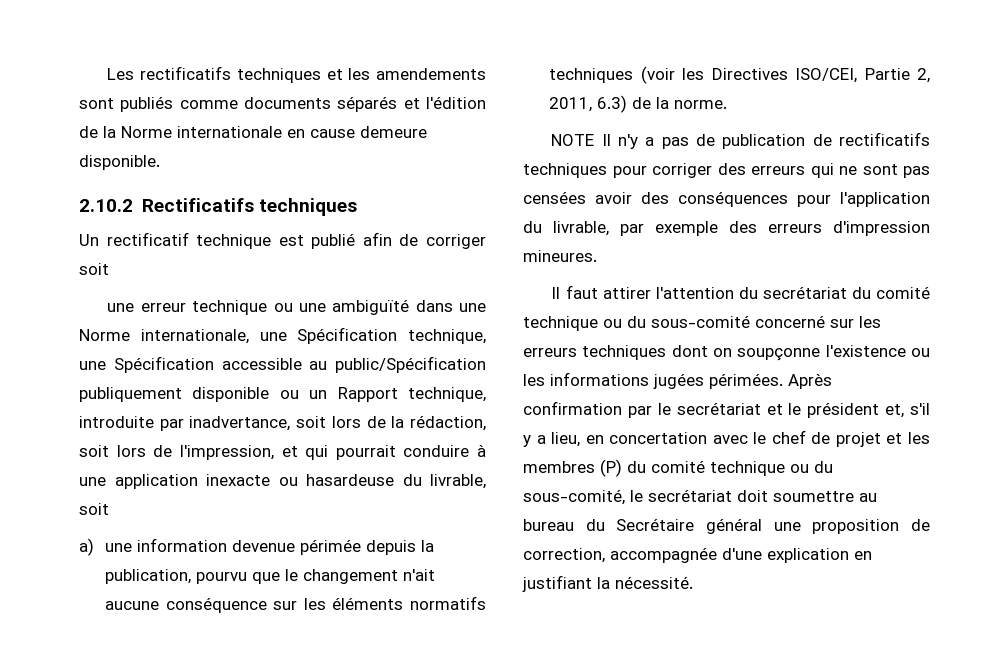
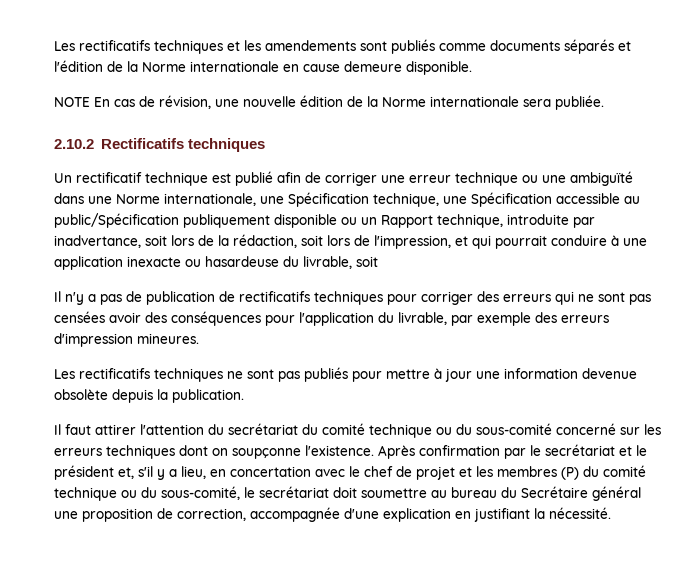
(160, 162) none -> [54,95,604,110] // NOTE En cas de révision, une nouvelle édition de la Norme internationale sera publiée.
[79,263,109,275] soit // -> (377, 179) none
[79,538,435,556] [105,569,436,584] [105,596,486,613] [549,66,930,84] [549,95,728,113] [551,134,595,146] a) une information devenue périmée depuis la publication, pourvu que le changement n'ait aucune conséquence sur les éléments normatifs techniques (voir les Directives ISO/CEI, Partie 2, 2011, 6.3) de la norme. // NOTE -> (378, 261) none
(597, 256) none -> [54,367,637,382] [54,389,244,403] // Les rectificatifs techniques ne sont pas publiés pour mettre à jour une information devenue obsolète depuis la publication.
[825,345,930,357] [523,372,783,389] l'existence ou les informations jugées périmées. -> [305,445,374,456] l'existence.

